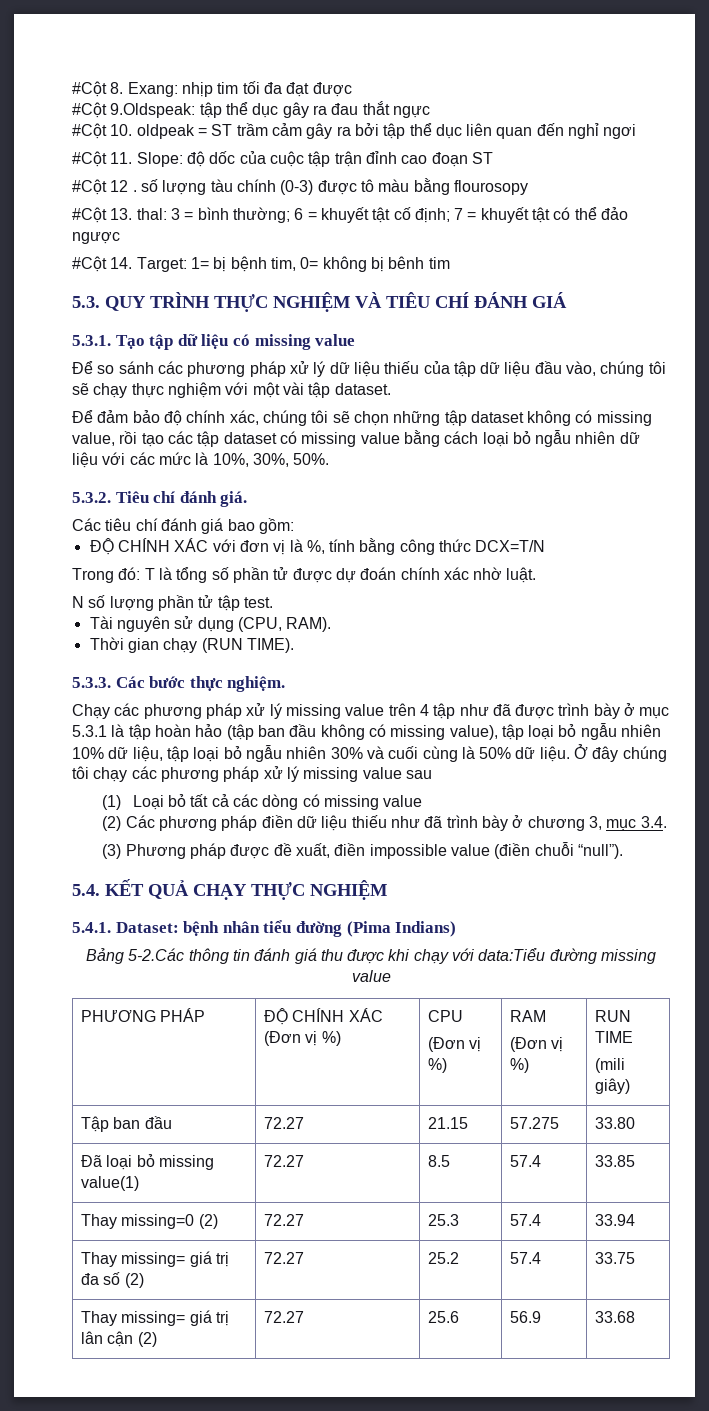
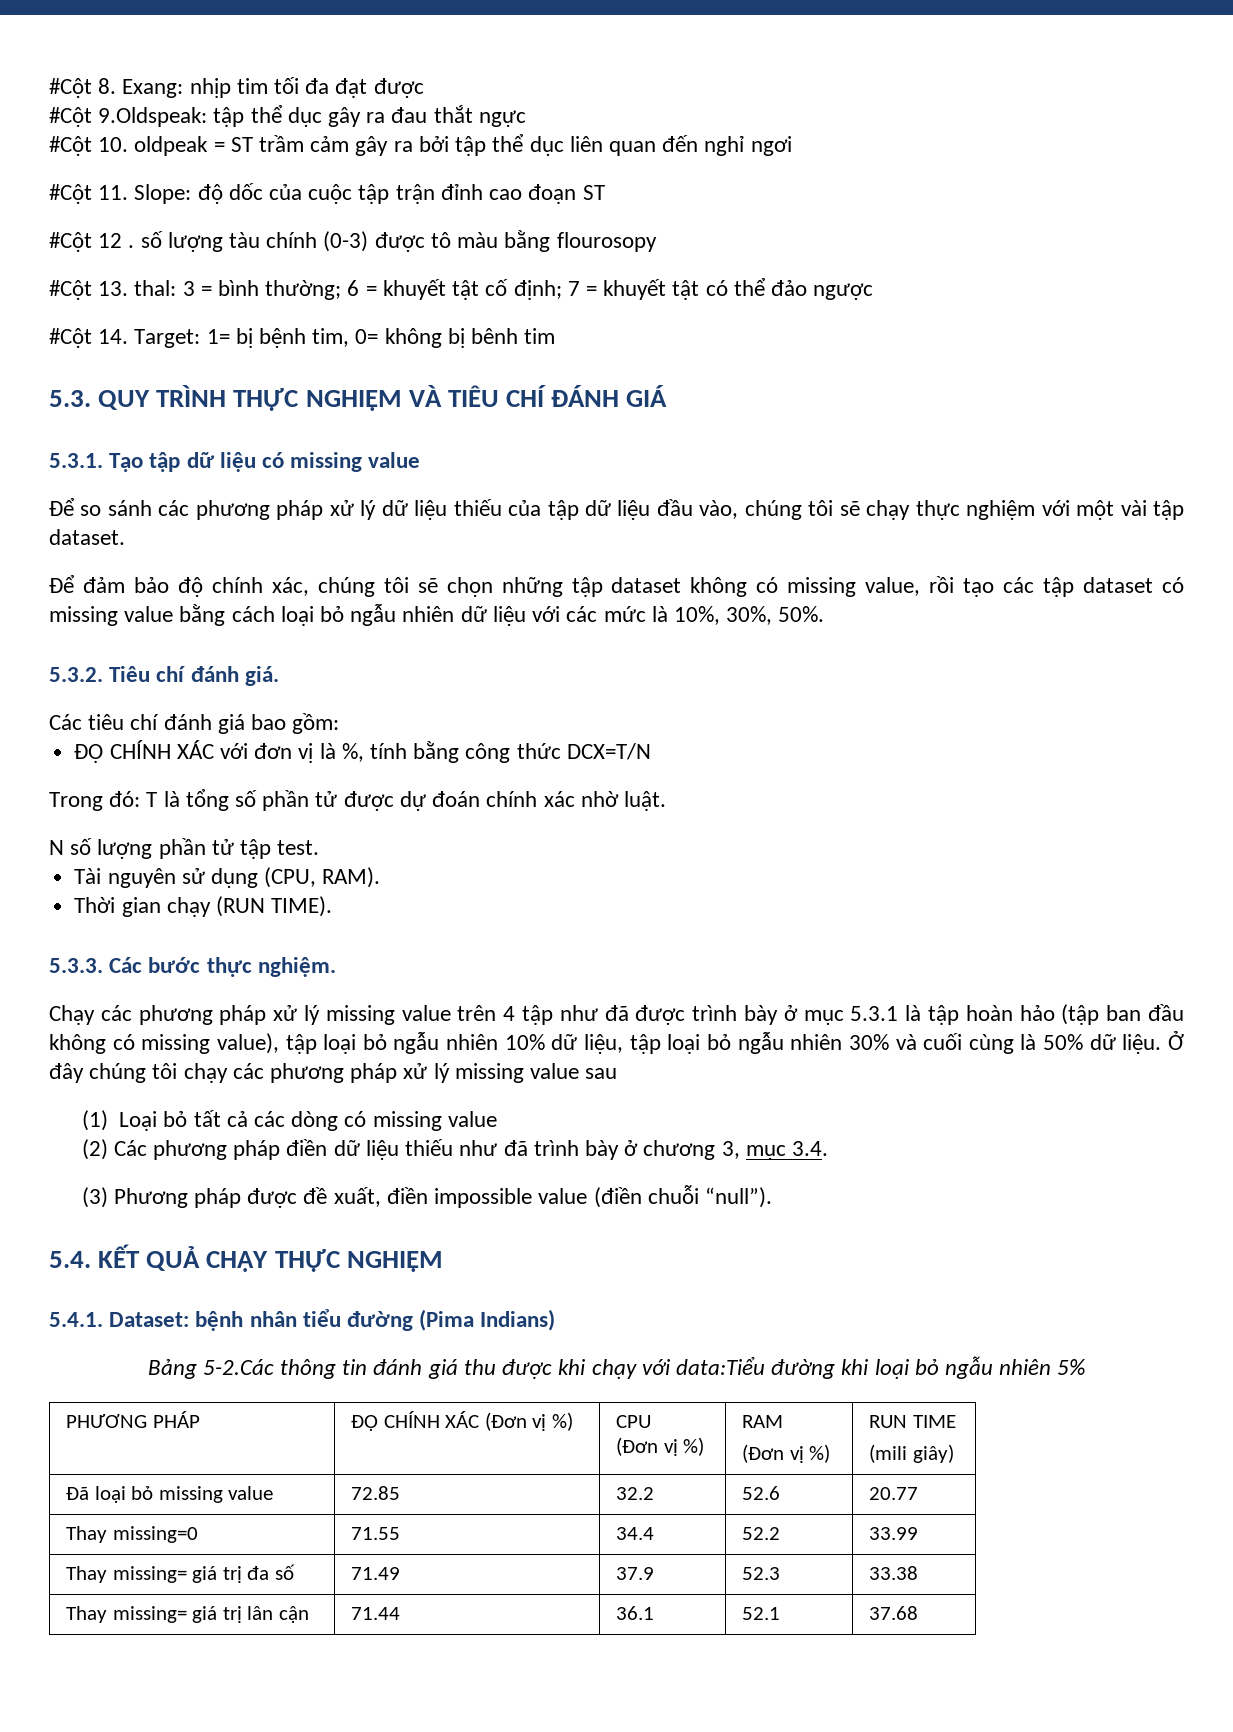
[601,949,657,964] [351,970,391,982] missing value -> [841,1356,1086,1379] khi loại bỏ ngẫu nhiên 5%
[80,1116,172,1132] [263,1117,304,1129] [427,1117,468,1129] [509,1117,559,1129] [594,1117,635,1129] [80,1154,214,1170] [80,1176,139,1191] [263,1155,304,1167] [427,1155,450,1167] [509,1155,541,1167] [594,1155,635,1167] [80,1214,218,1229] [263,1214,304,1226] [427,1214,459,1226] [509,1214,541,1226] [594,1214,635,1226] Tập ban đầu | 72.27 | 21.15 | 57.275 | 33.80 // Đã loại bỏ missing value(1) | 72.27 | 8.5 | 57.4 | 33.85 // Thay missing=0 (2) | 72.27 | 25.3 | 57.4 | 33.94 -> [65,1486,274,1503] [350,1486,400,1500] [615,1487,654,1500] [741,1486,780,1500] [868,1487,918,1500] [65,1526,198,1543] [350,1527,400,1540] [615,1527,654,1540] [741,1527,780,1540] [868,1527,918,1540] Đã loại bỏ missing value | 72.85 | 32.2 | 52.6 | 20.77 // Thay missing=0 | 71.55 | 34.4 | 52.2 | 33.99
[124,1273,144,1288] [263,1252,304,1264] [427,1252,459,1264] [509,1252,541,1264] [594,1252,635,1264] (2) | 72.27 | 25.2 | 57.4 | 33.75 -> [350,1567,400,1580] [615,1567,654,1580] [741,1567,780,1580] [868,1566,918,1580] | 71.49 | 37.9 | 52.3 | 33.38
[137,1332,157,1347] [263,1311,304,1323] [427,1311,459,1323] [509,1311,541,1323] [594,1311,635,1323] (2) | 72.27 | 25.6 | 56.9 | 33.68 -> [350,1607,400,1620] [615,1606,654,1620] [741,1607,780,1620] [868,1606,918,1620] | 71.44 | 36.1 | 52.1 | 37.68

